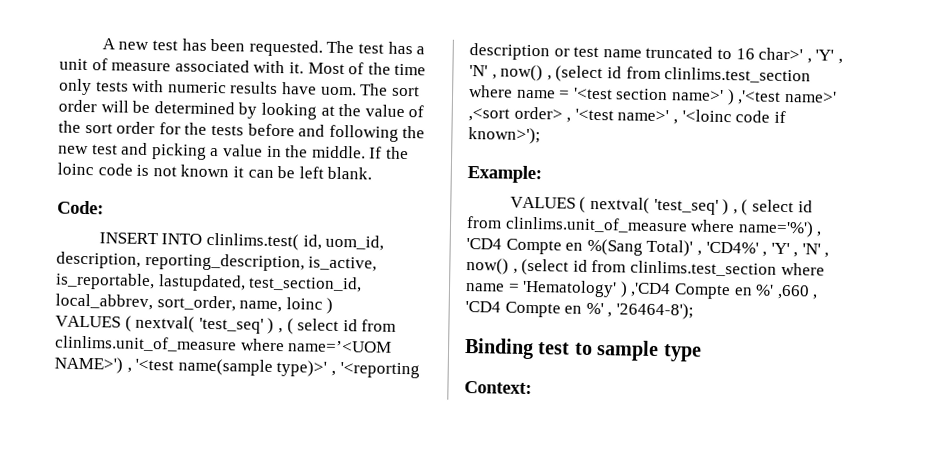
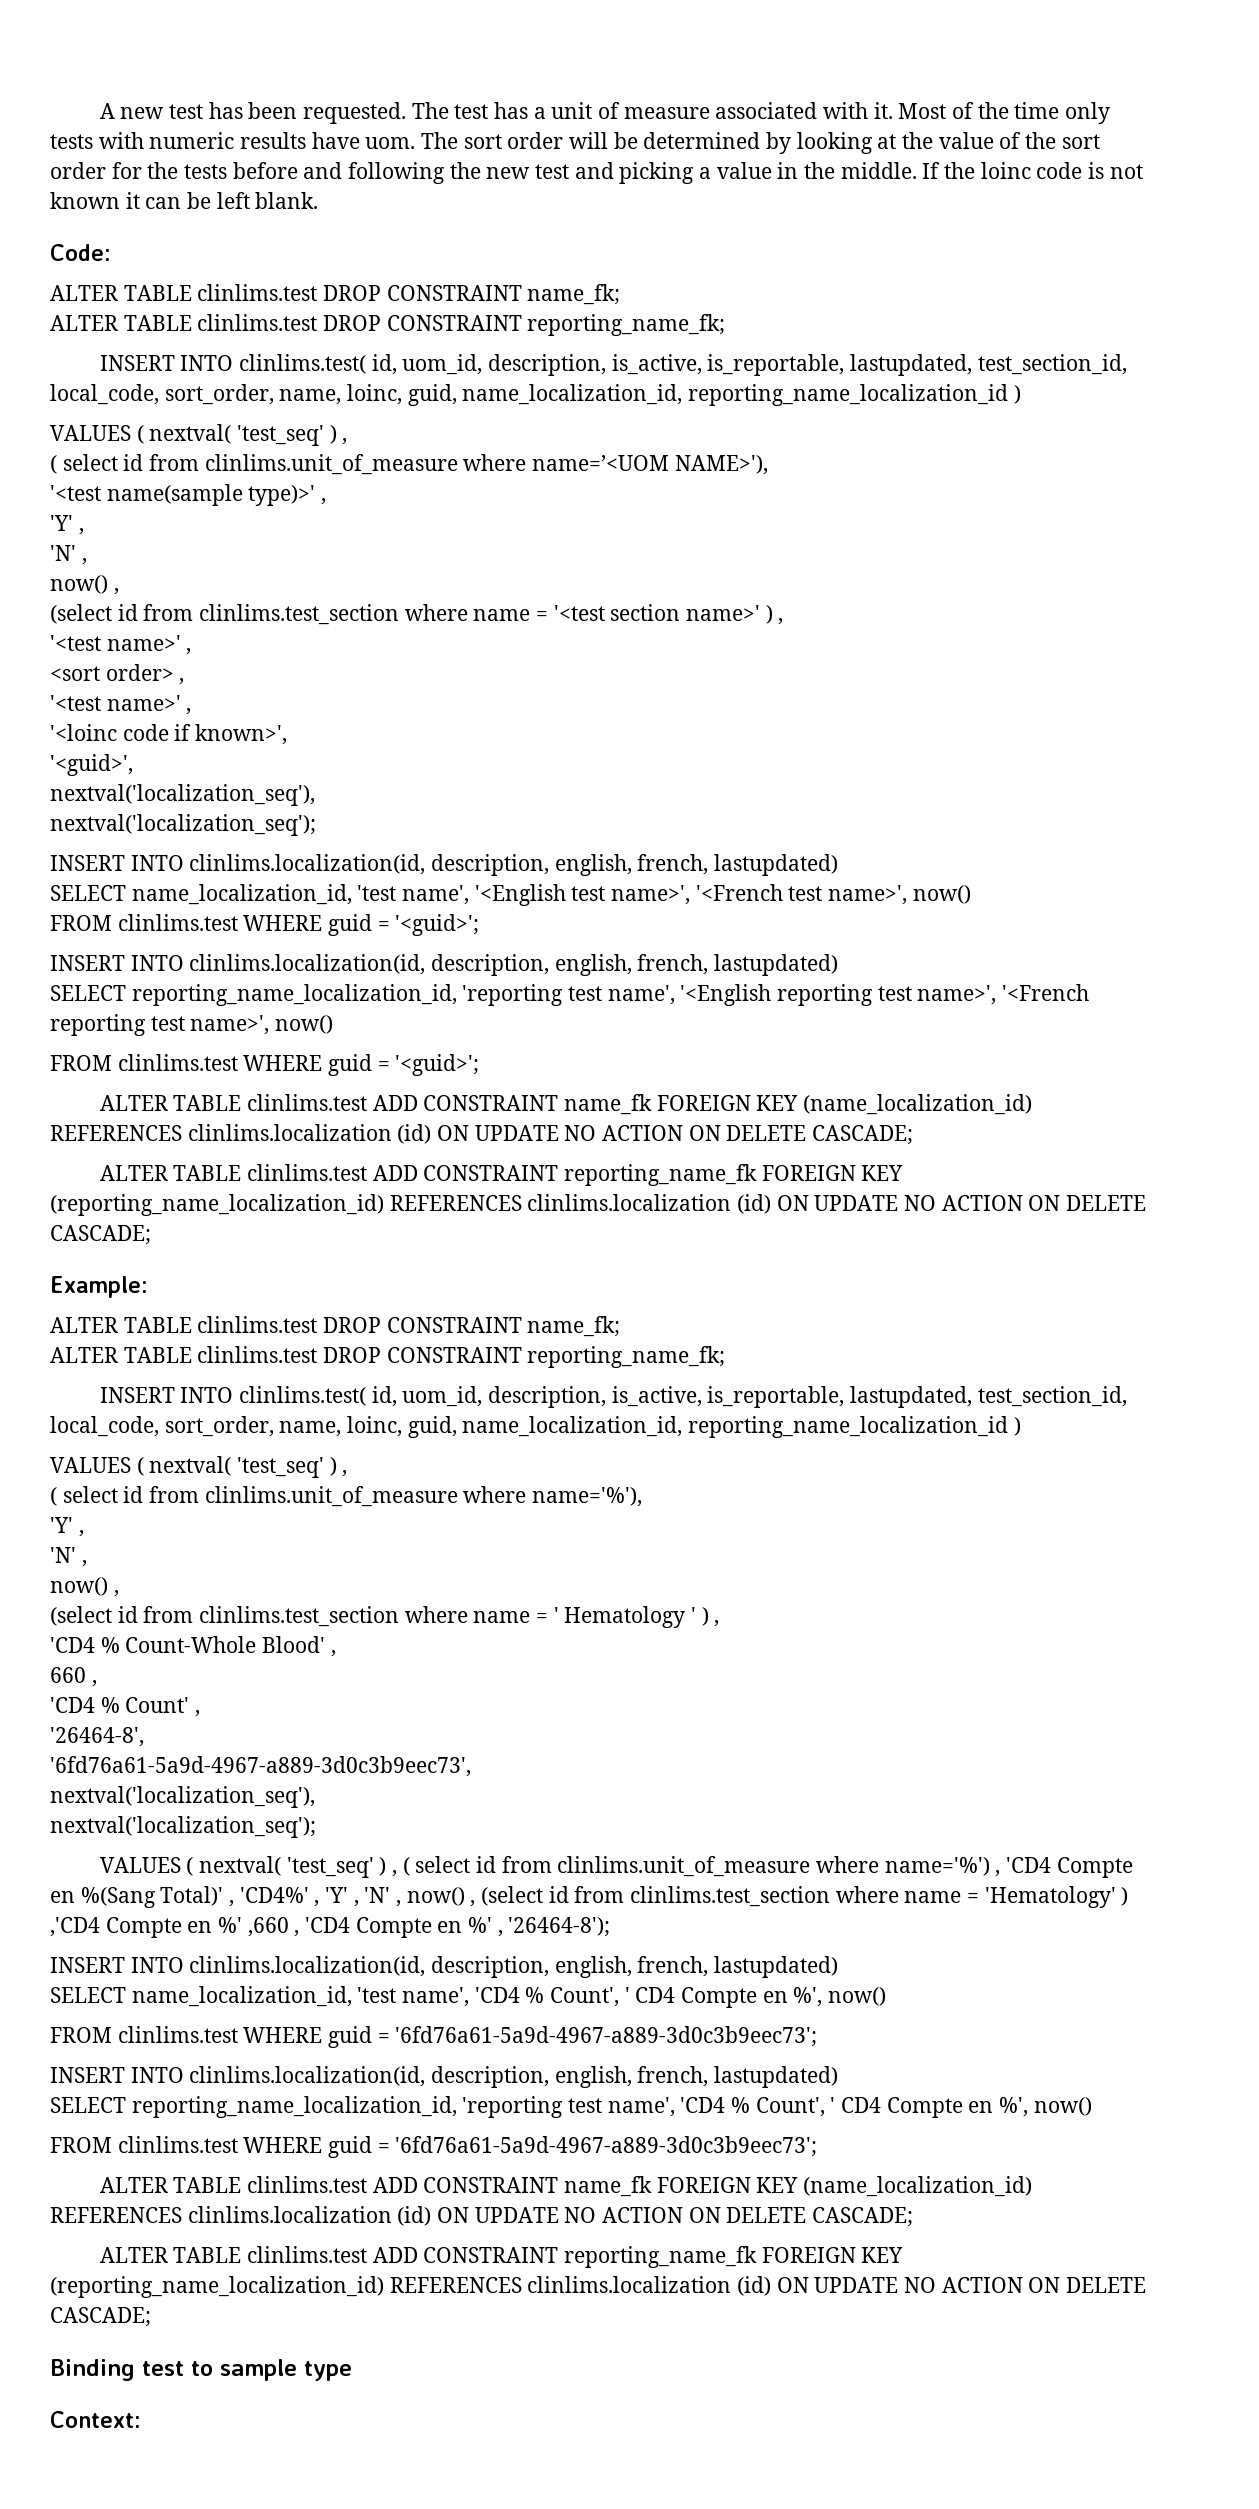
[98,232,385,251] [56,251,378,272] [55,272,363,293] [55,293,334,314] [55,315,283,334] // INSERT INTO clinlims.test( id, uom_id, description, reporting_description, is_active, is_reportable, lastupdated, test_section_id, local_abbrev, sort_order, name, loinc ) // VALUES ( nextval( 'test_seq' ) , -> [50,284,621,305] [50,314,726,336] [99,354,1127,376] [50,384,1021,406] [50,424,348,446] // ALTER TABLE clinlims.test DROP CONSTRAINT name_fk; // ALTER TABLE clinlims.test DROP CONSTRAINT reporting_name_fk; // INSERT INTO clinlims.test( id, uom_id, description, is_active, is_reportable, lastupdated, test_section_id, local_code, sort_order, name, loinc, guid, name_localization_id, reporting_name_localization_id ) // VALUES ( nextval( 'test_seq' ) , //
[54,356,132,374] NAME>') , -> [674,455,768,475] NAME>'), //
[339,362,420,379] [469,43,843,64] [469,64,552,82] '<reporting description or test name truncated to 16 char>' , 'Y' , 'N' , now() , -> [50,515,84,535] [50,545,87,565] [50,575,119,595] // 'Y' , // 'N' , // now() , //
[737,90,837,105] [468,106,786,125] [468,127,541,145] [467,165,542,184] ,'<test name>' ,<sort order> , '<test name>' , '<loinc code if known>'); // Example: -> [778,618,784,625] [50,635,192,655] [50,664,185,685] [50,695,192,715] [50,724,288,745] [50,754,133,776] [50,784,315,806] [50,814,316,836] [50,854,839,876] [50,884,971,906] [50,914,480,936] [50,954,839,976] [50,984,1090,1006] [50,1014,334,1036] [50,1054,480,1076] [99,1094,1032,1115] [50,1124,914,1145] [99,1164,904,1186] [50,1194,1147,1216] [50,1225,151,1245] [50,1276,148,1298] [50,1316,621,1337] [50,1346,726,1368] [99,1386,1127,1408] [50,1416,1021,1438] [50,1456,348,1478] [50,1486,643,1507] [50,1517,84,1537] [50,1547,87,1567] [50,1577,119,1597] [50,1606,720,1628] [50,1636,336,1657] [50,1667,97,1687] [50,1697,201,1717] [50,1727,144,1747] [50,1756,471,1777] [50,1786,315,1808] [50,1816,316,1838] , // '<test name>' , // <sort order> , // '<test name>' , // '<loinc code if known>', // '<guid>', // nextval('localization_seq'), // nextval('localization_seq'); // INSERT INTO clinlims.localization(id, description, english, french, lastupdated) // SELECT name_localization_id, 'test name', '<English test name>', '<French test name>', now() // FROM clinlims.test WHERE guid = '<guid>'; // INSERT INTO clinlims.localization(id, description, english, french, lastupdated) // SELECT reporting_name_localization_id, 'reporting test name', '<English reporting test name>', '<French reporting test name>', now() // FROM clinlims.test WHERE guid = '<guid>'; // ALTER TABLE clinlims.test ADD CONSTRAINT name_fk FOREIGN KEY (name_localization_id) REFERENCES clinlims.localization (id) ON UPDATE NO ACTION ON DELETE CASCADE; // ALTER TABLE clinlims.test ADD CONSTRAINT reporting_name_fk FOREIGN KEY (reporting_name_localization_id) REFERENCES clinlims.localization (id) ON UPDATE NO ACTION ON DELETE CASCADE; // Example: // ALTER TABLE clinlims.test DROP CONSTRAINT name_fk; // ALTER TABLE clinlims.test DROP CONSTRAINT reporting_name_fk; // INSERT INTO clinlims.test( id, uom_id, description, is_active, is_reportable, lastupdated, test_section_id, local_code, sort_order, name, loinc, guid, name_localization_id, reporting_name_localization_id ) // VALUES ( nextval( 'test_seq' ) , // ( select id from clinlims.unit_of_measure where name='%'), // 'Y' , // 'N' , // now() , // (select id from clinlims.test_section where name = ' Hematology ' ) , // 'CD4 % Count-Whole Blood' , // 660 , // 'CD4 % Count' , // '26464-8', // '6fd76a61-5a9d-4967-a889-3d0c3b9eec73', // nextval('localization_seq'), // nextval('localization_seq');
(694, 311) none -> [50,1956,839,1978] [50,1986,887,2008] [50,2026,818,2048] [50,2066,839,2088] [50,2096,1092,2118] [50,2136,818,2158] [99,2176,1032,2197] [50,2206,914,2227] [99,2246,904,2268] [50,2276,1147,2298] [50,2307,151,2327] // INSERT INTO clinlims.localization(id, description, english, french, lastupdated) // SELECT name_localization_id, 'test name', 'CD4 % Count', ' CD4 Compte en %', now() // FROM clinlims.test WHERE guid = '6fd76a61-5a9d-4967-a889-3d0c3b9eec73'; // INSERT INTO clinlims.localization(id, description, english, french, lastupdated) // SELECT reporting_name_localization_id, 'reporting test name', 'CD4 % Count', ' CD4 Compte en %', now() // FROM clinlims.test WHERE guid = '6fd76a61-5a9d-4967-a889-3d0c3b9eec73'; // ALTER TABLE clinlims.test ADD CONSTRAINT name_fk FOREIGN KEY (name_localization_id) REFERENCES clinlims.localization (id) ON UPDATE NO ACTION ON DELETE CASCADE; // ALTER TABLE clinlims.test ADD CONSTRAINT reporting_name_fk FOREIGN KEY (reporting_name_localization_id) REFERENCES clinlims.localization (id) ON UPDATE NO ACTION ON DELETE CASCADE;

